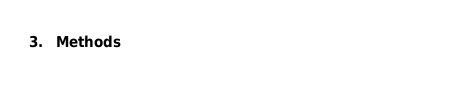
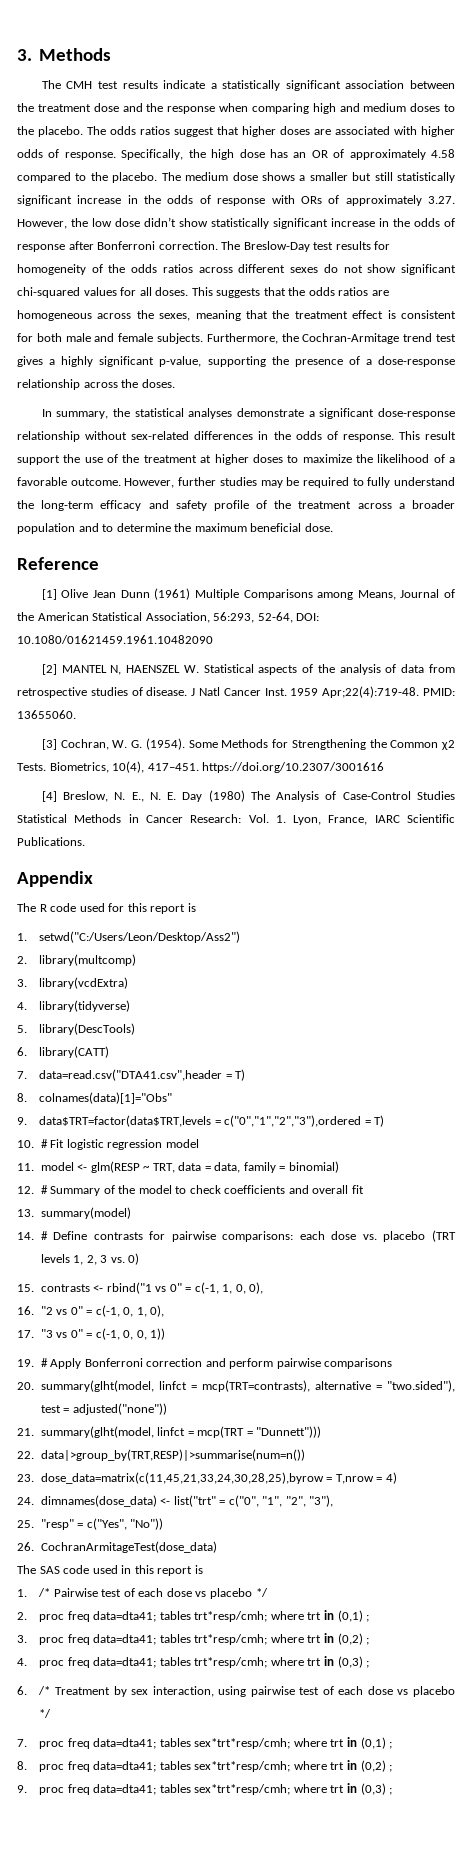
(122, 41) none -> [41,80,456,91] [17,103,455,114] [17,126,455,137] [17,149,456,160] [17,172,456,183] [17,195,456,206] [17,217,455,229] [17,241,391,252] [17,264,457,275] [17,287,389,298] [17,310,456,321] [17,333,457,344] [17,356,456,367] [17,379,175,390] [41,408,456,419] [17,431,457,442] [17,454,455,465] [17,477,455,488] [17,500,456,511] [17,523,333,534] [17,557,99,570] [41,588,455,600] [17,612,320,623] [17,635,213,644] [41,664,455,675] [17,686,456,698] [17,710,76,719] [41,738,455,750] [17,761,385,773] [41,790,455,802] [17,814,456,825] [17,837,85,846] [17,871,93,887] [17,903,196,914] [17,931,241,943] [17,954,137,966] [17,977,129,989] [17,1000,131,1012] [17,1023,136,1035] [17,1046,110,1058] [17,1069,246,1081] [17,1092,173,1104] [17,1115,385,1127] [17,1139,199,1150] [17,1161,339,1173] [17,1185,364,1196] [17,1207,131,1219] [17,1230,457,1242] [40,1253,140,1265] [17,1282,264,1294] [17,1305,165,1317] [17,1328,166,1340] [17,1358,393,1369] [17,1380,455,1392] [40,1403,167,1415] [17,1426,322,1438] [17,1449,305,1461] [17,1472,397,1484] [17,1495,334,1507] [17,1518,164,1530] [17,1541,217,1553] [17,1565,203,1576] [17,1588,268,1599] [17,1610,370,1622] [17,1633,370,1645] [17,1656,370,1668] [17,1686,455,1697] [39,1709,52,1718] [17,1737,393,1749] [17,1760,393,1772] [17,1783,393,1795] // The CMH test results indicate a statistically significant association between the treatment dose and the response when comparing high and medium doses to the placebo. The odds ratios suggest that higher doses are associated with higher odds of response. Specifically, the high dose has an OR of approximately 4.58 compared to the placebo. The medium dose shows a smaller but still statistically significant increase in the odds of response with ORs of approximately 3.27. However, the low dose didn’t show statistically significant increase in the odds of response after Bonferroni correction. The Breslow-Day test results for homogeneity of the odds ratios across different sexes do not show significant chi-squared values for all doses. This suggests that the odds ratios are homogeneous across the sexes, meaning that the treatment effect is consistent for both male and female subjects. Furthermore, the Cochran-Armitage trend test gives a highly significant p-value, supporting the presence of a dose-response relationship across the doses. // In summary, the statistical analyses demonstrate a significant dose-response relationship without sex-related differences in the odds of response. This result support the use of the treatment at higher doses to maximize the likelihood of a favorable outcome. However, further studies may be required to fully understand the long-term efficacy and safety profile of the treatment across a broader population and to determine the maximum beneficial dose. // Reference // [1] Olive Jean Dunn (1961) Multiple Comparisons among Means, Journal of the American Statistical Association, 56:293, 52-64, DOI: 10.1080/01621459.1961.10482090 // [2] MANTEL N, HAENSZEL W. Statistical aspects of the analysis of data from retrospective studies of disease. J Natl Cancer Inst. 1959 Apr;22(4):719-48. PMID: 13655060. // [3] Cochran, W. G. (1954). Some Methods for Strengthening the Common χ2 Tests. Biometrics, 10(4), 417–451. https://doi.org/10.2307/3001616 // [4] Breslow, N. E., N. E. Day (1980) The Analysis of Case-Control Studies Statistical Methods in Cancer Research: Vol. 1. Lyon, France, IARC Scientific Publications. // Appendix // The R code used for this report is // 1. setwd("C:/Users/Leon/Desktop/Ass2") // 2. library(multcomp) // 3. library(vcdExtra) // 4. library(tidyverse) // 5. library(DescTools) // 6. library(CATT) // 7. data=read.csv("DTA41.csv",header = T) // 8. colnames(data)[1]="Obs" // 9. data$TRT=factor(data$TRT,levels = c("0","1","2","3"),ordered = T) // 10. # Fit logistic regression model // 11. model <- glm(RESP ~ TRT, data = data, family = binomial) // 12. # Summary of the model to check coefficients and overall fit // 13. summary(model) // 14. # Define contrasts for pairwise comparisons: each dose vs. placebo (TRT levels 1, 2, 3 vs. 0) // 15. contrasts <- rbind("1 vs 0" = c(-1, 1, 0, 0), // 16. "2 vs 0" = c(-1, 0, 1, 0), // 17. "3 vs 0" = c(-1, 0, 0, 1)) // 19. # Apply Bonferroni correction and perform pairwise comparisons // 20. summary(glht(model, linfct = mcp(TRT=contrasts), alternative = "two.sided"), test = adjusted("none")) // 21. summary(glht(model, linfct = mcp(TRT = "Dunnett"))) // 22. data|>group_by(TRT,RESP)|>summarise(num=n()) // 23. dose_data=matrix(c(11,45,21,33,24,30,28,25),byrow = T,nrow = 4) // 24. dimnames(dose_data) <- list("trt" = c("0", "1", "2", "3"), // 25. "resp" = c("Yes", "No")) // 26. CochranArmitageTest(dose_data) // The SAS code used in this report is // 1. /* Pairwise test of each dose vs placebo */ // 2. proc freq data=dta41; tables trt*resp/cmh; where trt in (0,1) ; // 3. proc freq data=dta41; tables trt*resp/cmh; where trt in (0,2) ; // 4. proc freq data=dta41; tables trt*resp/cmh; where trt in (0,3) ; // 6. /* Treatment by sex interaction, using pairwise test of each dose vs placebo */ // 7. proc freq data=dta41; tables sex*trt*resp/cmh; where trt in (0,1) ; // 8. proc freq data=dta41; tables sex*trt*resp/cmh; where trt in (0,2) ; // 9. proc freq data=dta41; tables sex*trt*resp/cmh; where trt in (0,3) ;

